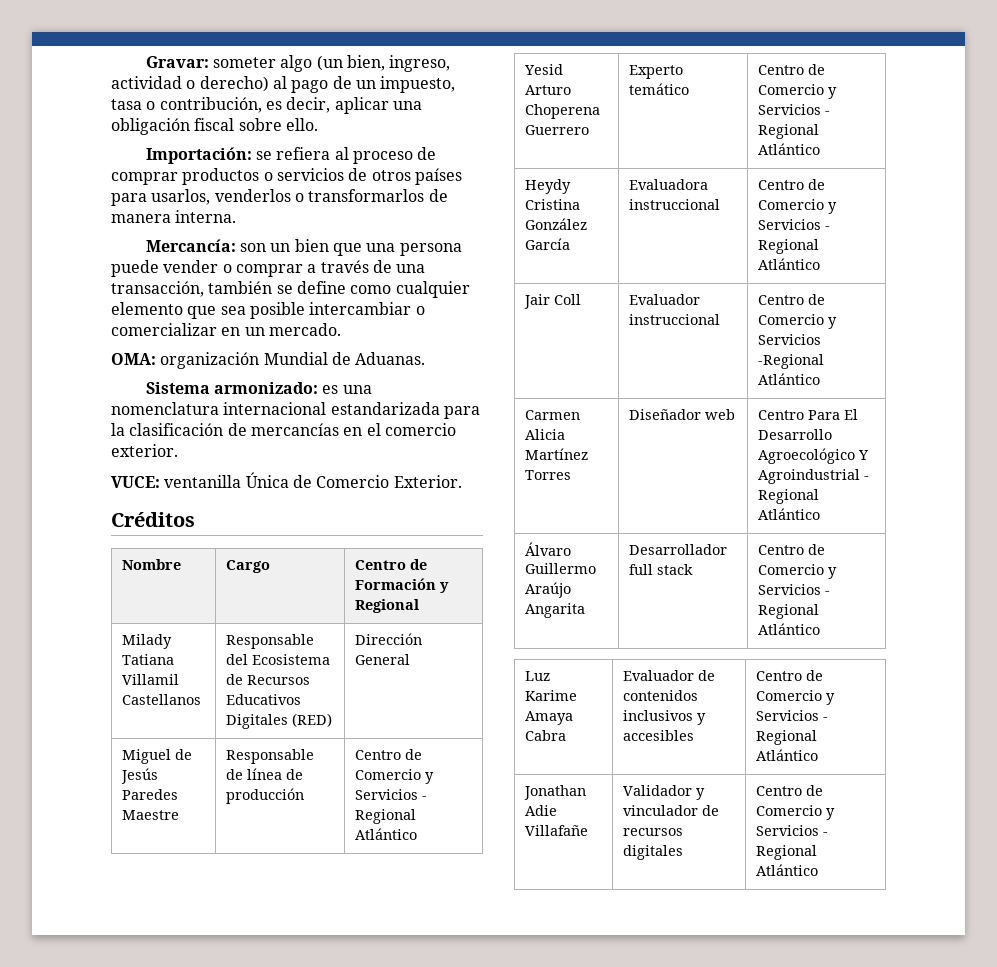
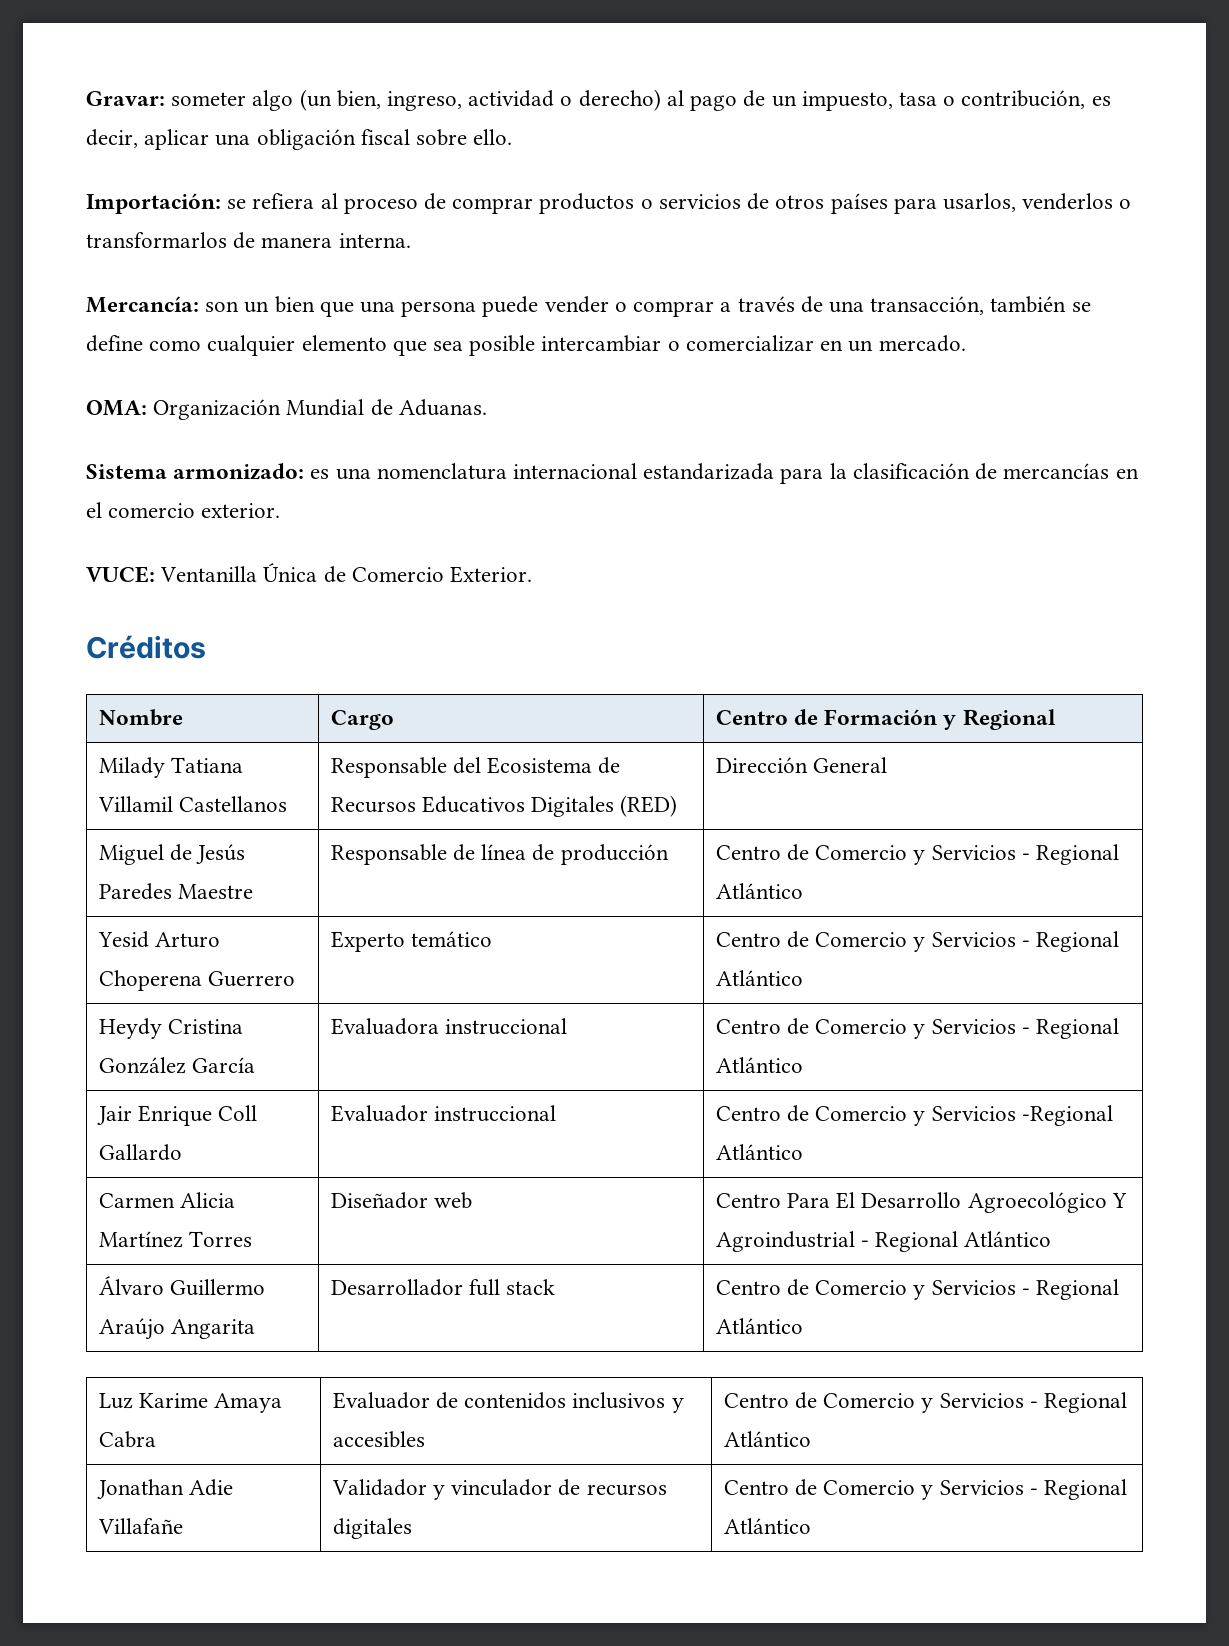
[160,352,260,369] organización -> [153,399,282,420] Organización
[164,475,242,488] ventanilla -> [160,566,258,582] Ventanilla
(551, 301) none -> [137,1105,212,1126] Enrique
(582, 299) none -> [98,1144,182,1161] Gallardo

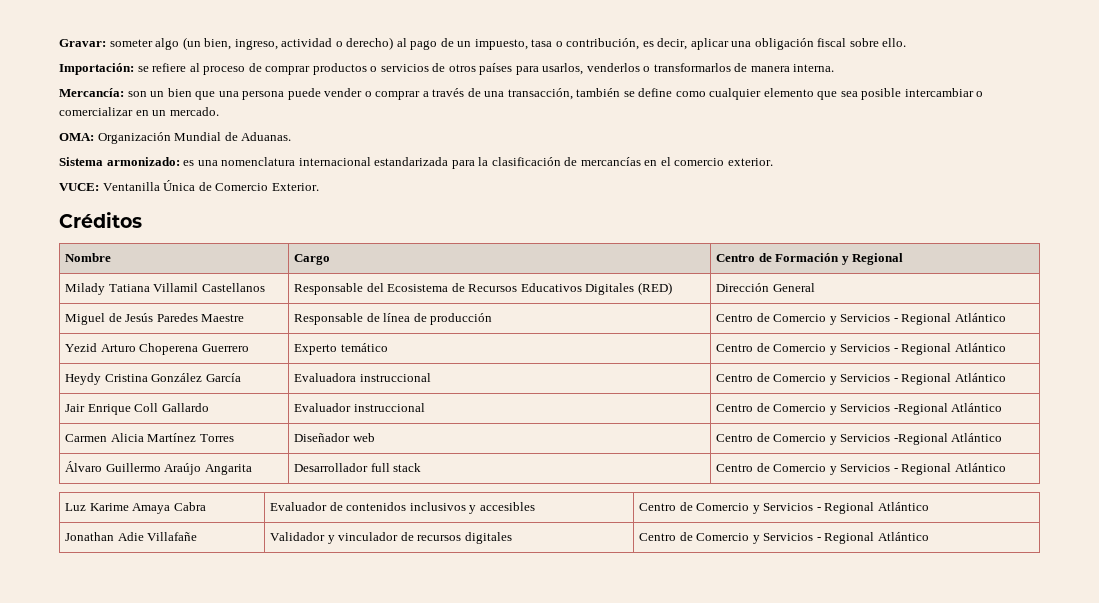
[252,193,315,209] refiera -> [152,63,187,72] refiere
[97,931,149,948] Yesid -> [65,343,98,352] Yezid
[786,1192,1127,1213] [715,1231,959,1252] Para El Desarrollo Agroecológico Y Agroindustrial - Regional -> [756,433,948,445] de Comercio y Servicios -Regional

